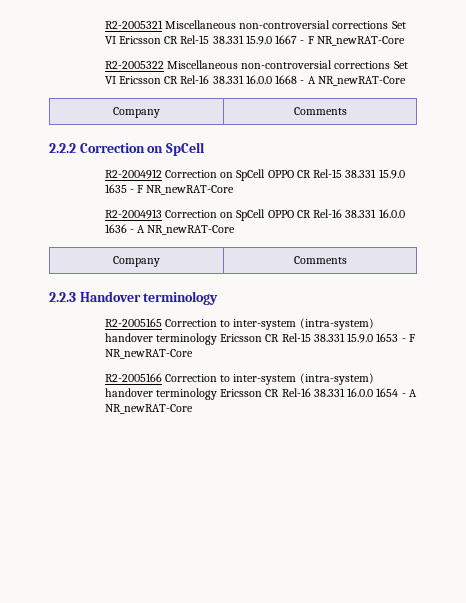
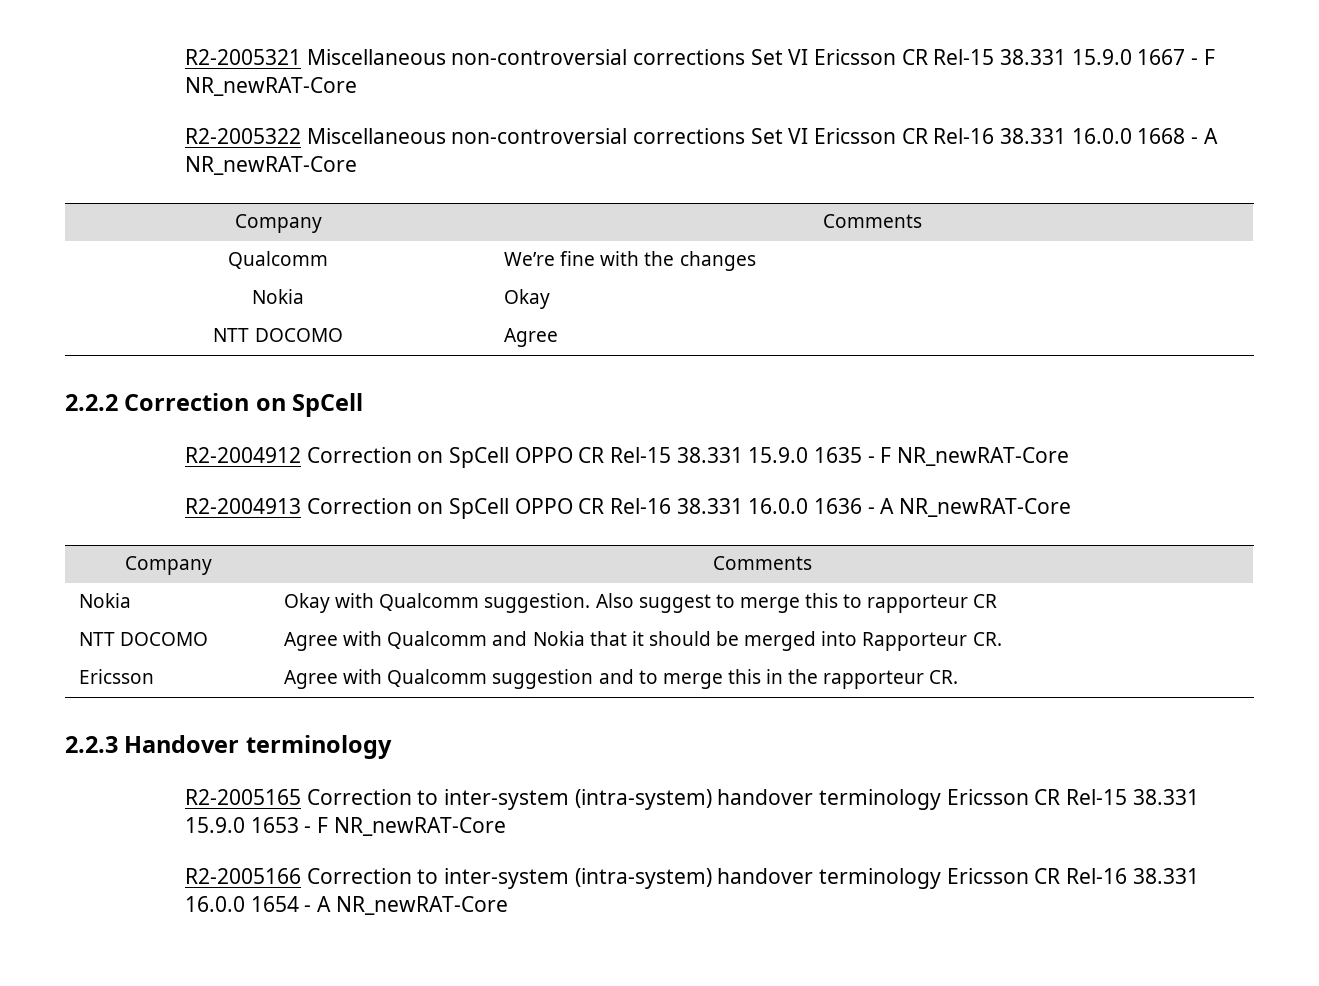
(347, 111) none -> [228,251,328,269] [504,251,756,271] [252,289,304,304] [504,289,551,309] [213,328,343,342] [504,328,559,347] // Qualcomm | We’re fine with the changes // Nokia | Okay // NTT DOCOMO | Agree
(347, 260) none -> [79,593,132,608] [284,593,998,613] [79,632,209,646] [284,631,1002,651] [79,669,155,684] [284,669,959,689] // Nokia | Okay with Qualcomm suggestion. Also suggest to merge this to rapporteur CR // NTT DOCOMO | Agree with Qualcomm and Nokia that it should be merged into Rapporteur CR. // Ericsson | Agree with Qualcomm suggestion and to merge this in the rapporteur CR.

